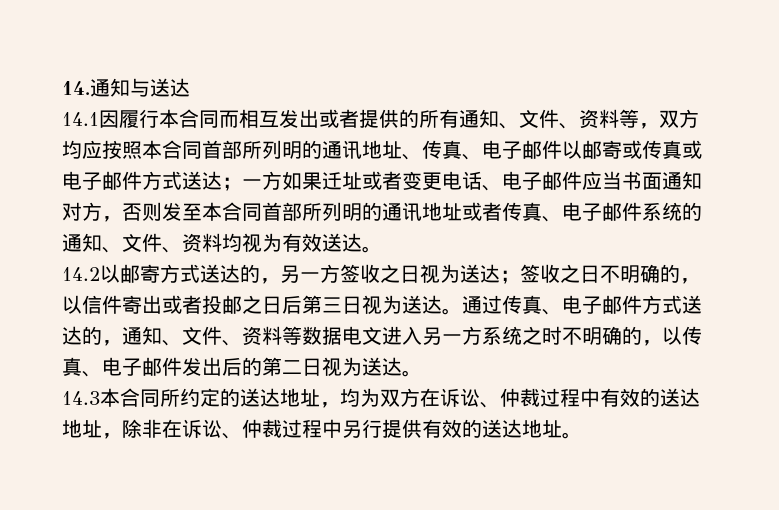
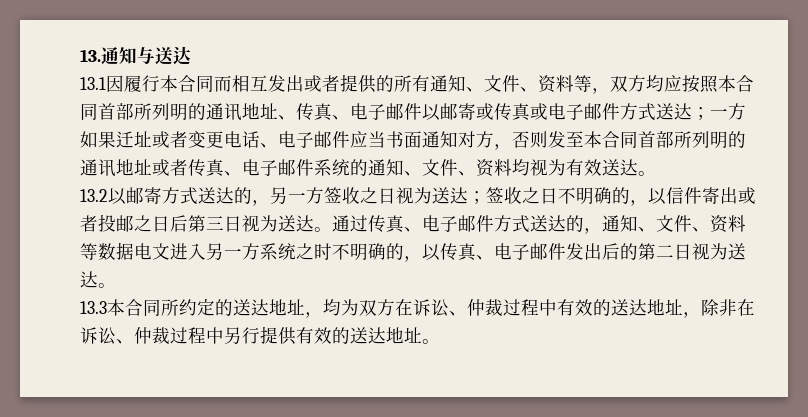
[62,81,90,95] 14. -> [80,49,101,62] 13.
[62,112,99,126] 14.1 -> [80,77,106,90] 13.1
[62,267,100,281] 14.2 -> [80,189,108,202] 13.2
[62,391,100,405] 14.3 -> [80,301,107,314] 13.3

